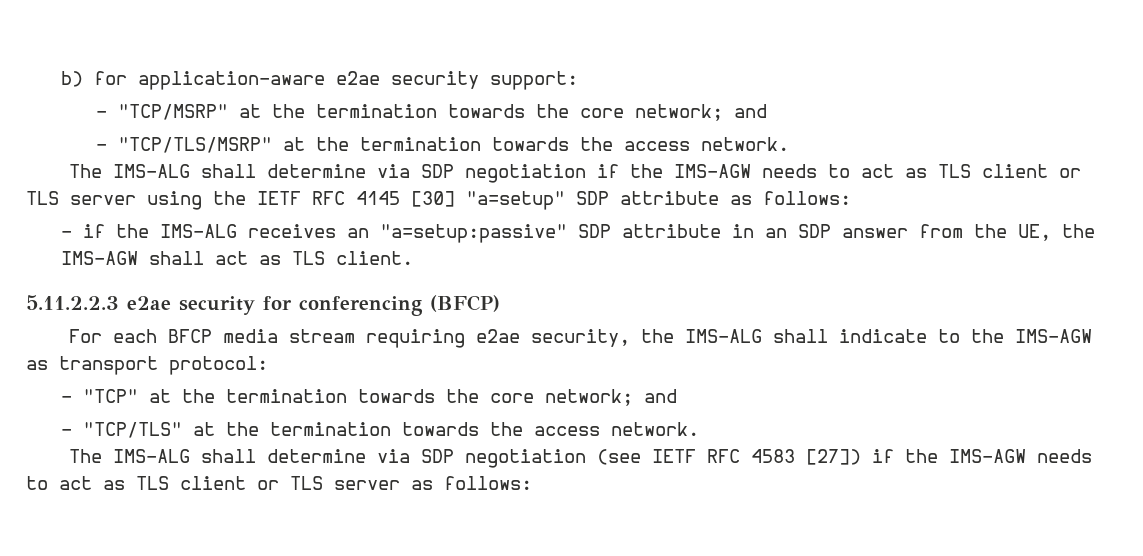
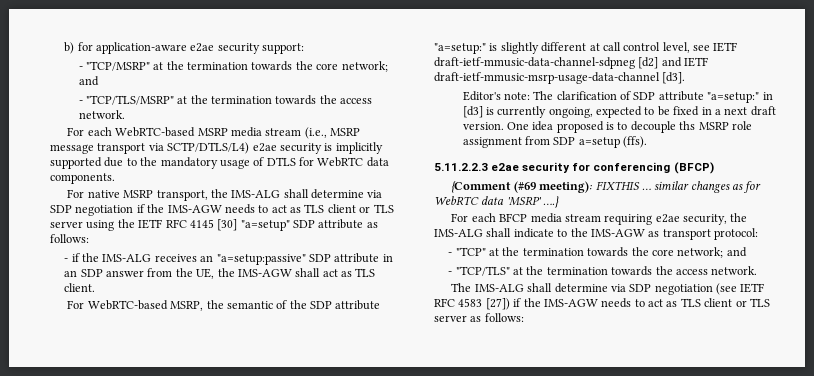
[69,164,103,178] The -> [67,127,361,139] [50,142,383,154] [50,157,389,169] [50,173,115,184] [67,189,228,201] For each WebRTC-based MSRP media stream (i.e., MSRP message transport via SCTP/DTLS/L4) e2ae security is implicitly supported due to the mandatory usage of DTLS for WebRTC data components. // For native MSRP transport, the
(414, 258) none -> [67,300,381,311] [434,42,738,54] [434,57,709,69] [434,72,686,84] [462,91,773,103] [462,106,776,118] [462,121,752,133] [462,136,648,148] // For WebRTC-based MSRP, the semantic of the SDP attribute "a=setup:" is slightly different at call control level, see IETF draft-ietf-mmusic-data-channel-sdpneg [d2] and IETF draft-ietf-mmusic-msrp-usage-data-channel [d3]. // Editor's note: The clarification of SDP attribute "a=setup:" in [d3] is currently ongoing, expected to be fixed in a next draft version. One idea proposed is to decouple ths MSRP role assignment from SDP a=setup (ffs).
(500, 303) none -> [451,181,762,193] [434,196,560,208] // {Comment (#69 meeting): FIXTHIS … similar changes as for WebRTC data 'MSRP' ….}

